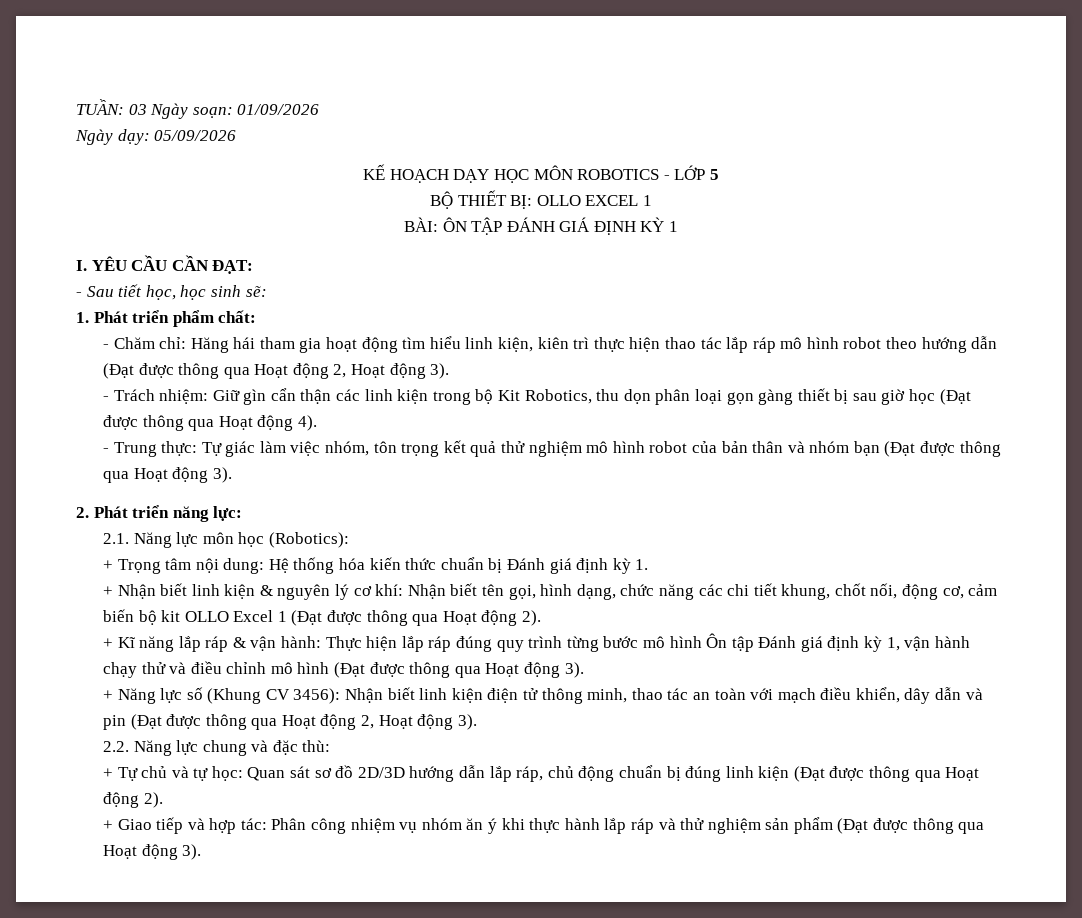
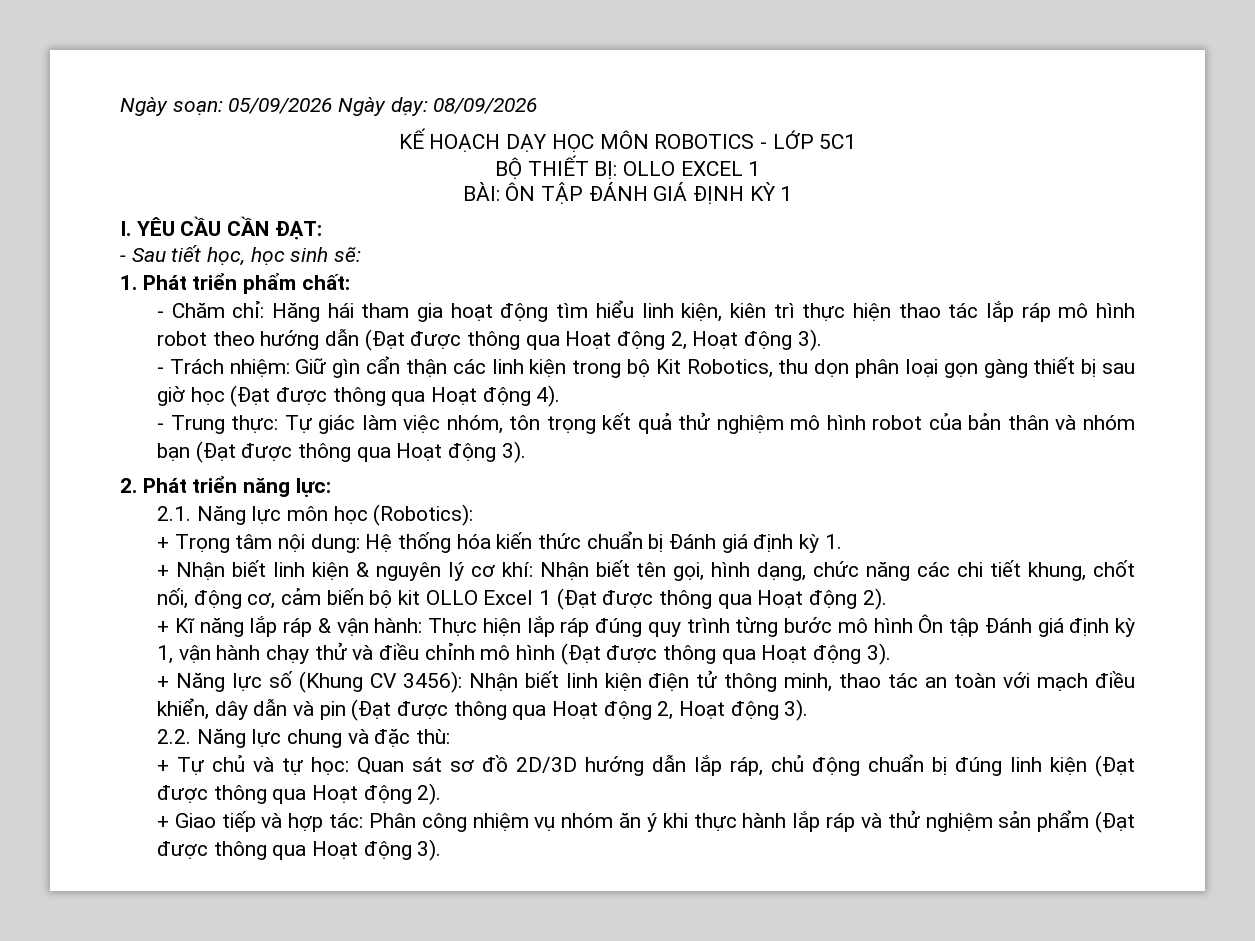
[76,99,147,115] TUẦN: 03 -> (120, 106) none
[237,104,320,115] 01/09/2026 // -> [228,98,333,114] 05/09/2026
[154,130,237,141] 05/09/2026 -> [433,98,538,114] 08/09/2026
[709,169,719,180] 5 -> [819,134,857,149] 5C1

